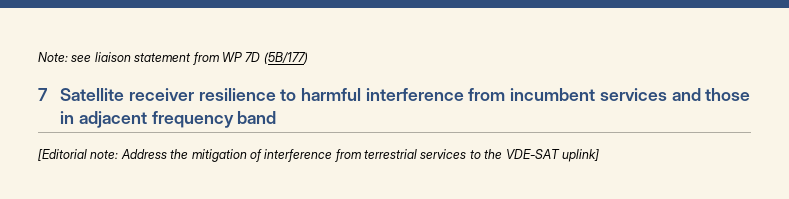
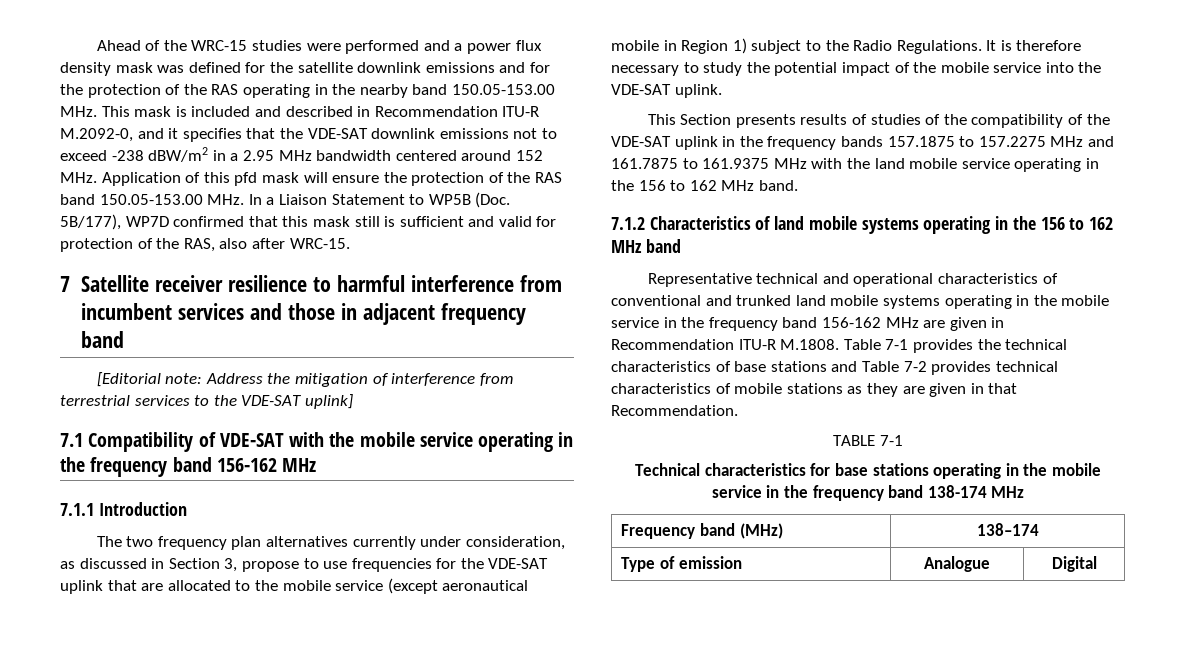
[38,52,308,65] Note: see liaison statement from WP 7D (5B/177) -> [96,40,542,54] [60,62,550,76] [60,84,555,98] [60,106,540,117] [60,128,557,142] [60,147,543,162] [60,172,563,186] [60,192,511,208] [60,214,557,230] [60,238,350,252] Ahead of the WRC-15 studies were performed and a power flux density mask was defined for the satellite downlink emissions and for the protection of the RAS operating in the nearby band 150.05-153.00 MHz. This mask is included and described in Recommendation ITU-R M.2092-0, and it specifies that the VDE-SAT downlink emissions not to exceed -238 dBW/m2 in a 2.95 MHz bandwidth centered around 152 MHz. Application of this pfd mask will ensure the protection of the RAS band 150.05-153.00 MHz. In a Liaison Statement to WP5B (Doc. 5B/177), WP7D confirmed that this mask still is sufficient and valid for protection of the RAS, also after WRC-15.
(599, 155) none -> [60,432,574,452] [60,457,317,477] [60,502,187,516] [96,536,565,550] [60,558,549,572] [60,578,529,594] [611,38,1082,54] [611,62,1102,76] [611,84,722,98] [647,114,1110,128] [611,136,1114,150] [611,158,1099,172] [611,180,798,191] [611,216,1113,234] [611,239,681,253] [647,273,1058,287] [611,295,1110,309] [611,317,1005,331] [611,339,1068,353] [611,361,1058,375] [611,383,1018,397] [611,405,738,416] [833,435,903,446] [635,463,1101,479] [711,485,1025,501] [621,523,783,539] [976,523,1039,536] [621,556,742,572] [924,556,990,572] [1051,556,1097,572] // 7.1 Compatibility of VDE-SAT with the mobile service operating in the frequency band 156-162 MHz // 7.1.1 Introduction // The two frequency plan alternatives currently under consideration, as discussed in Section 3, propose to use frequencies for the VDE-SAT uplink that are allocated to the mobile service (except aeronautical mobile in Region 1) subject to the Radio Regulations. It is therefore necessary to study the potential impact of the mobile service into the VDE-SAT uplink. // This Section presents results of studies of the compatibility of the VDE-SAT uplink in the frequency bands 157.1875 to 157.2275 MHz and 161.7875 to 161.9375 MHz with the land mobile service operating in the 156 to 162 MHz band. // 7.1.2 Characteristics of land mobile systems operating in the 156 to 162 MHz band // Representative technical and operational characteristics of conventional and trunked land mobile systems operating in the mobile service in the frequency band 156-162 MHz are given in Recommendation ITU-R M.1808. Table 7-1 provides the technical characteristics of base stations and Table 7-2 provides technical characteristics of mobile stations as they are given in that Recommendation. // TABLE 7-1 // Technical characteristics for base stations operating in the mobile service in the frequency band 138-174 MHz // Frequency band (MHz) | 138–174 // Type of emission | Analogue | Digital

